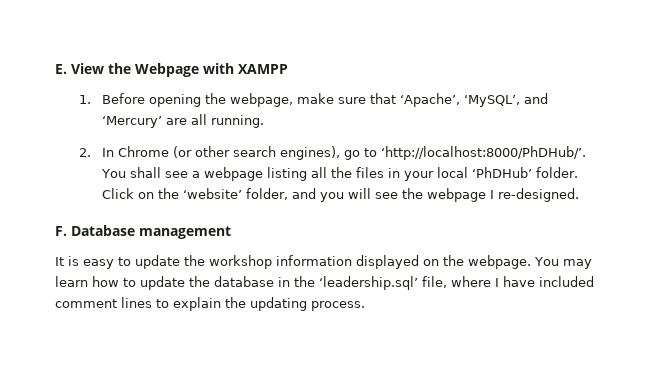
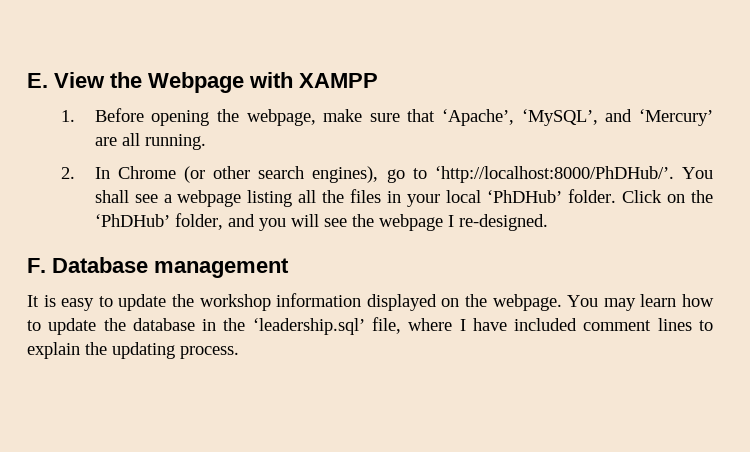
[183,188,243,199] ‘website’ -> [94,214,170,227] ‘PhDHub’

